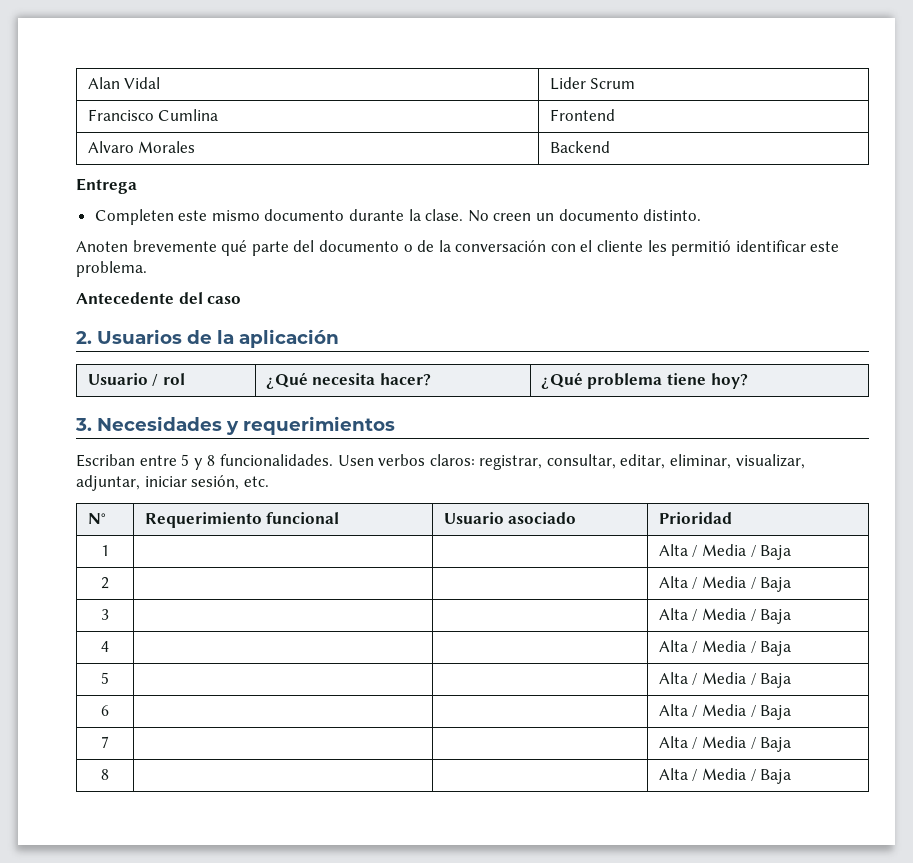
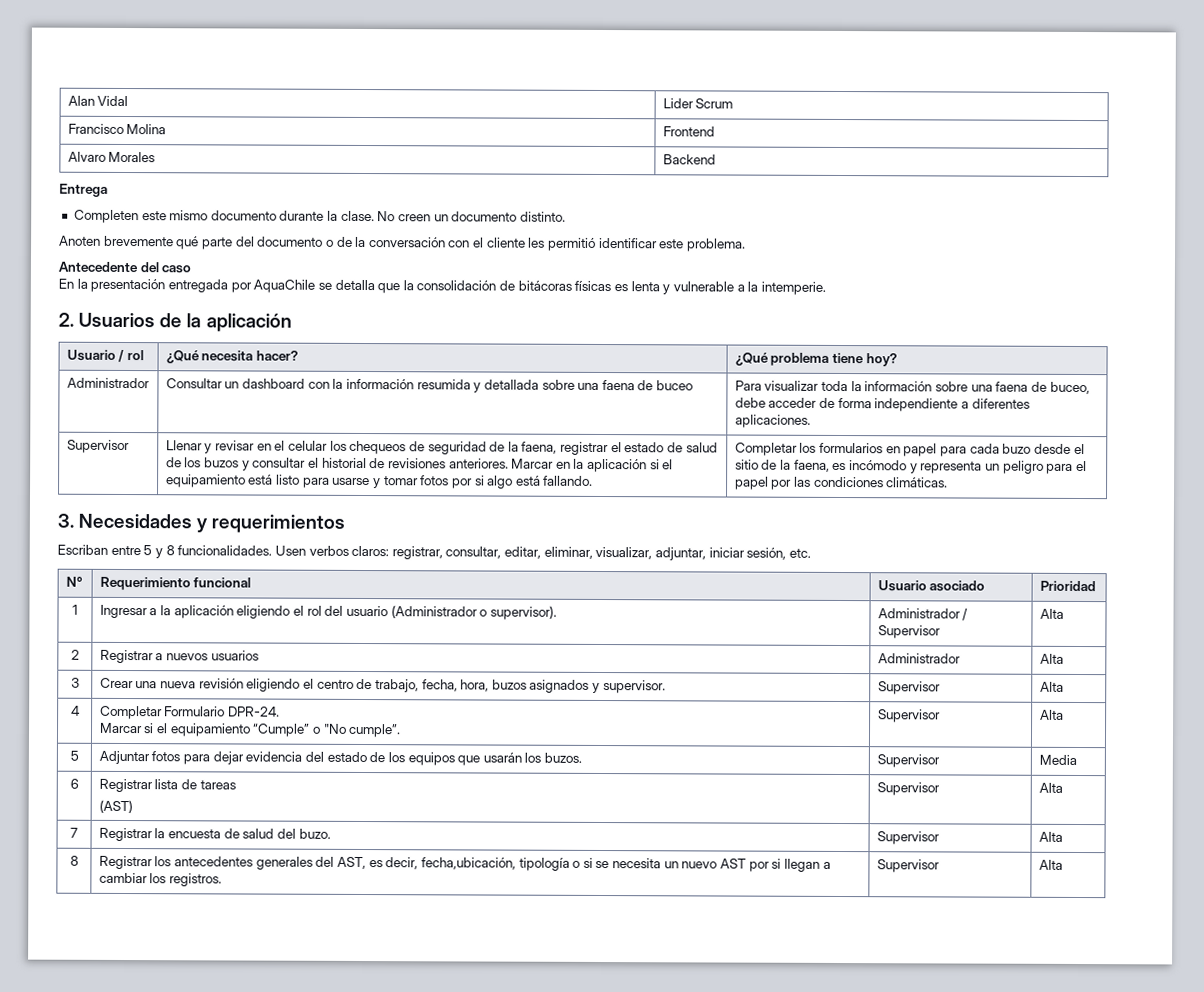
[158,109,219,121] Cumlina -> [126,124,167,135] Molina
(242, 300) none -> [58,278,826,295] // En la presentación entregada por AquaChile se detalla que la consolidación de bitácoras físicas es lenta y vulnerable a la intemperie.
(748, 381) none -> [66,377,150,389] [165,378,694,393] [734,380,1090,395] [734,397,1030,412] [734,414,811,428] [66,439,130,454] [165,440,718,456] [165,457,674,473] [165,474,594,489] [734,442,1085,457] [734,459,1087,474] [734,476,949,490] // Administrador | Consultar un dashboard con la información resumida y detallada sobre una faena de buceo | Para visualizar toda la información sobre una faena de buceo, debe acceder de forma independiente a diferentes aplicaciones. // Supervisor | Llenar y revisar en el celular los chequeos de seguridad de la faena, registrar el estado de salud de los buzos y consultar el historial de revisiones anteriores. Marcar en la aplicación si el equipamiento está listo para usarse y tomar fotos por si algo está fallando. | Completar los formularios en papel para cada buzo desde el sitio de la faena, es incómodo y representa un peligro para el papel por las condiciones climáticas.
[658,544,792,560] [101,577,109,589] [658,576,792,592] [101,609,109,620] [658,608,792,624] [101,641,109,652] [658,640,792,656] [101,672,109,684] [658,672,792,688] | | Alta / Media / Baja // 2 | | | Alta / Media / Baja // 3 | | | Alta / Media / Baja // 4 | | | Alta / Media / Baja // 5 | | | Alta / Media / Baja -> [99,604,557,620] [877,608,969,621] [877,625,941,639] [1039,608,1064,619] [70,649,80,660] [99,649,259,664] [877,653,961,664] [1039,653,1064,664] [70,677,80,688] [99,677,666,694] [877,681,941,695] [1039,681,1064,692] [70,705,80,716] [99,705,281,720] [99,722,402,738] [877,709,941,723] [1039,709,1064,720] [69,750,79,761] [98,750,583,766] [876,754,940,768] [1038,754,1077,765] Ingresar a la aplicación eligiendo el rol del usuario (Administrador o supervisor). | Administrador / Supervisor | Alta // 2 | Registrar a nuevos usuarios | Administrador | Alta // 3 | Crear una nueva revisión eligiendo el centro de trabajo, fecha, hora, buzos asignados y supervisor. | Supervisor | Alta // 4 | Completar Formulario DPR-24. // Marcar si el equipamiento “Cumple” o "No cumple”. | Supervisor | Alta // 5 | Adjuntar fotos para dejar evidencia del estado de los equipos que usarán los buzos. | Supervisor | Media
[658,704,792,720] [101,736,109,748] [658,736,792,752] [101,769,109,780] [658,768,792,784] | | Alta / Media / Baja // 7 | | | Alta / Media / Baja // 8 | | | Alta / Media / Baja -> [98,778,236,793] [98,799,133,814] [876,782,940,796] [1038,782,1063,793] [70,827,78,838] [98,827,331,842] [876,831,940,845] [1038,831,1063,842] [69,855,79,866] [98,855,831,872] [98,872,223,887] [876,859,940,873] [1038,859,1063,870] Registrar lista de tareas // (AST) | Supervisor | Alta // 7 | Registrar la encuesta de salud del buzo. | Supervisor | Alta // 8 | Registrar los antecedentes generales del AST, es decir, fecha,ubicación, tipología o si se necesita un nuevo AST por si llegan a cambiar los registros. | Supervisor | Alta

